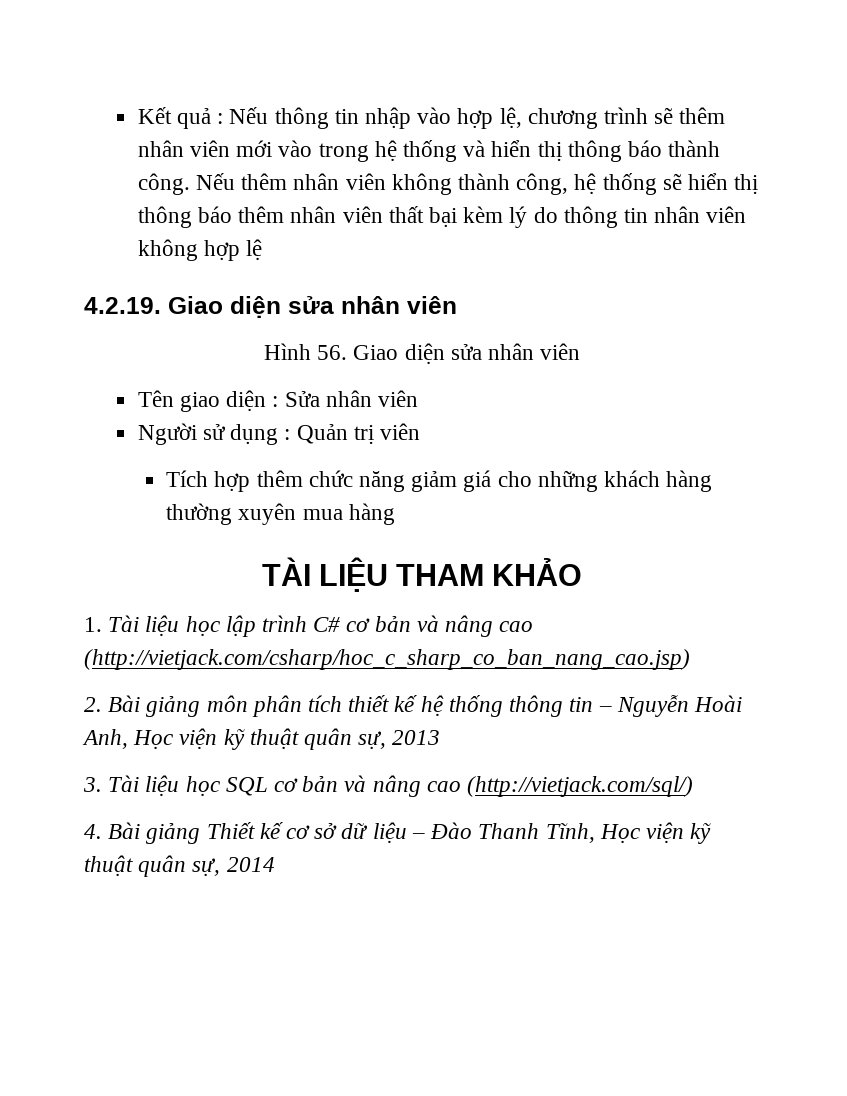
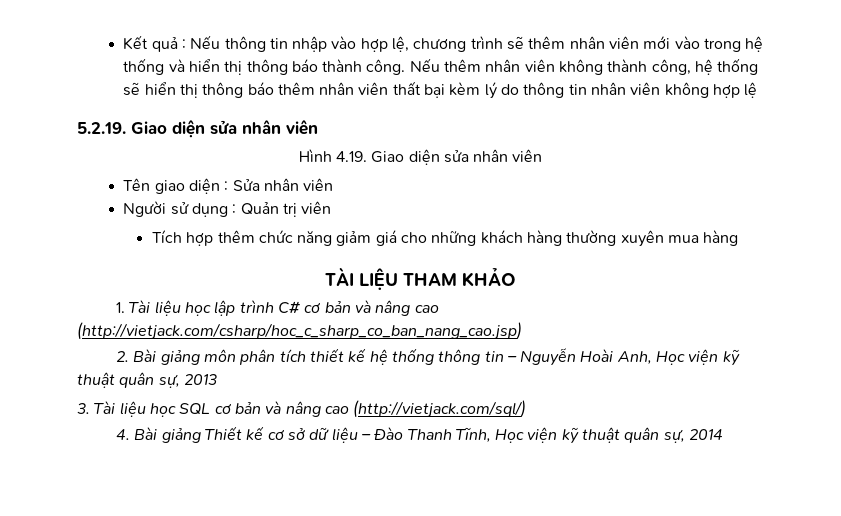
[84,297,161,314] 4.2.19. -> [77,122,126,134] 5.2.19.
[317,345,348,360] 56. -> [335,151,367,162] 4.19.

